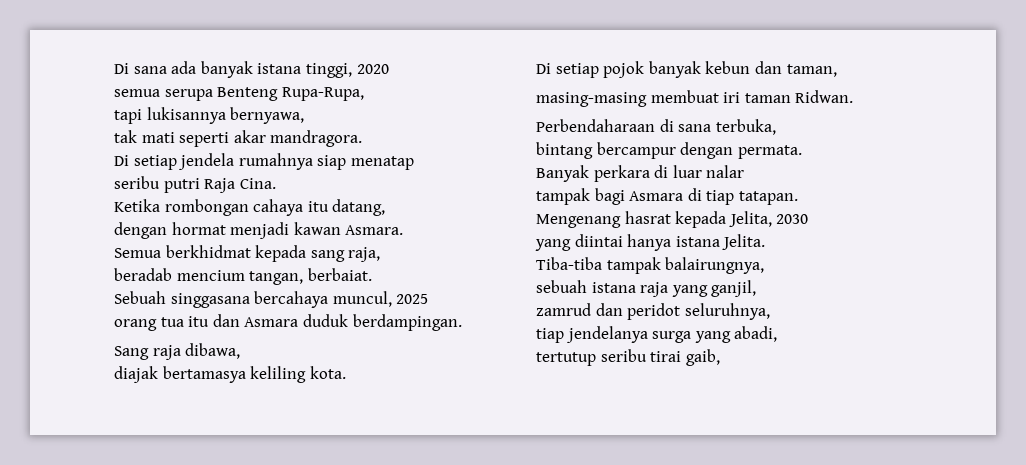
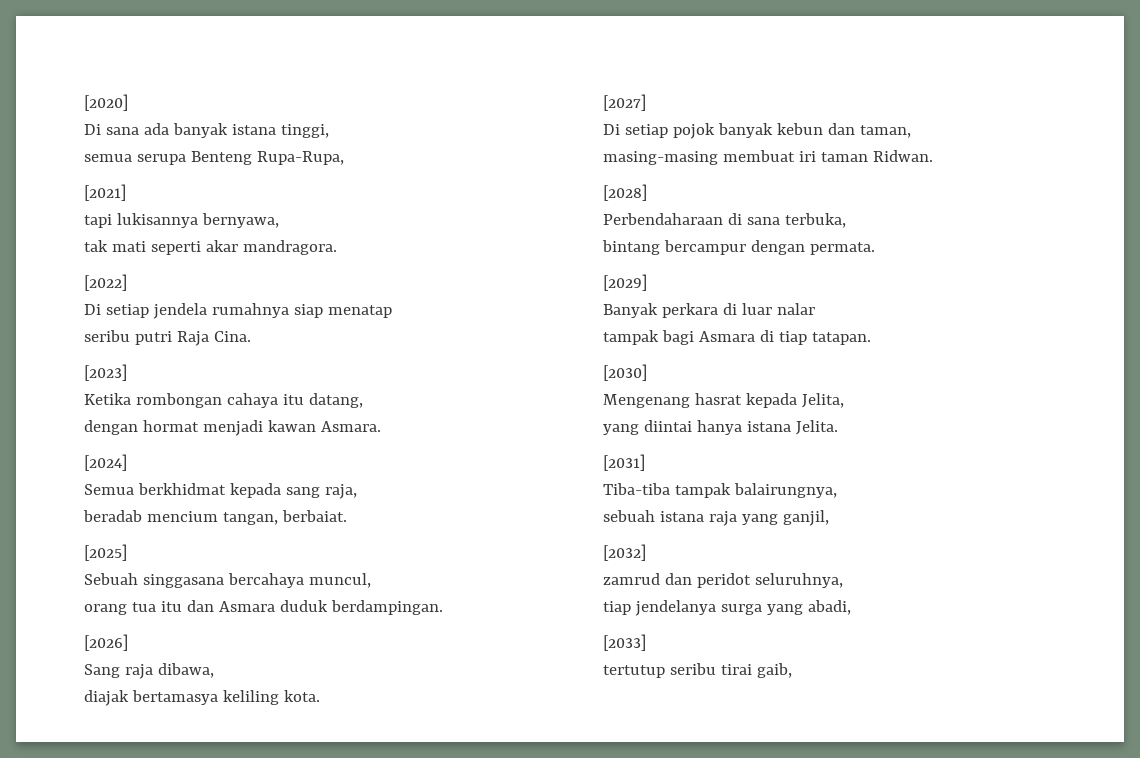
(114, 68) none -> [84,94,128,111] [2020] //
[356,64,389,74] 2020 -> (329, 131) none
(364, 94) none -> [84,184,126,201] // [2021]
(363, 138) none -> [84,274,127,291] // [2022]
(276, 183) none -> [84,364,127,381] // [2023]
(404, 230) none -> [84,454,127,471] // [2024]
(372, 274) none -> [84,544,127,561] // [2025]
[396,294,429,304] 2025 -> (371, 580) none
(462, 322) none -> [84,634,128,651] // [2026]
(346, 372) none -> [603,94,646,111] // [2027]
(854, 96) none -> [603,184,647,201] // [2028]
(802, 152) none -> [603,274,647,291] // [2029]
(798, 198) none -> [603,364,647,381] // [2030]
[776,214,809,224] 2030 -> (844, 400) none
(766, 242) none -> [603,454,645,471] // [2031]
(757, 288) none -> [603,544,646,561] // [2032]
(778, 334) none -> [603,634,646,651] // [2033]

